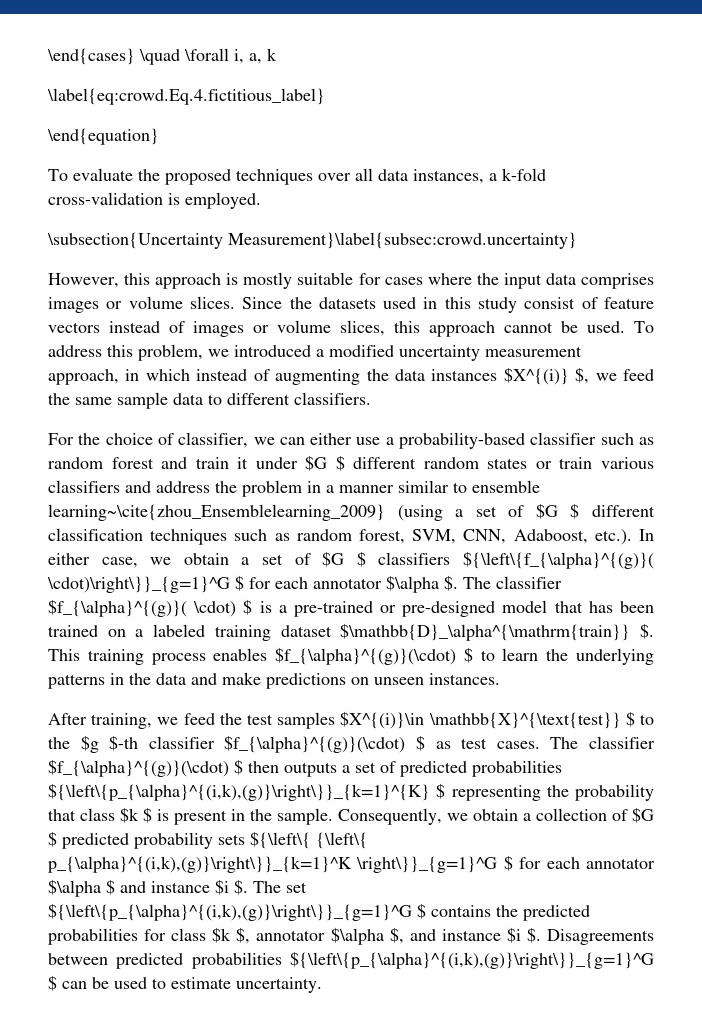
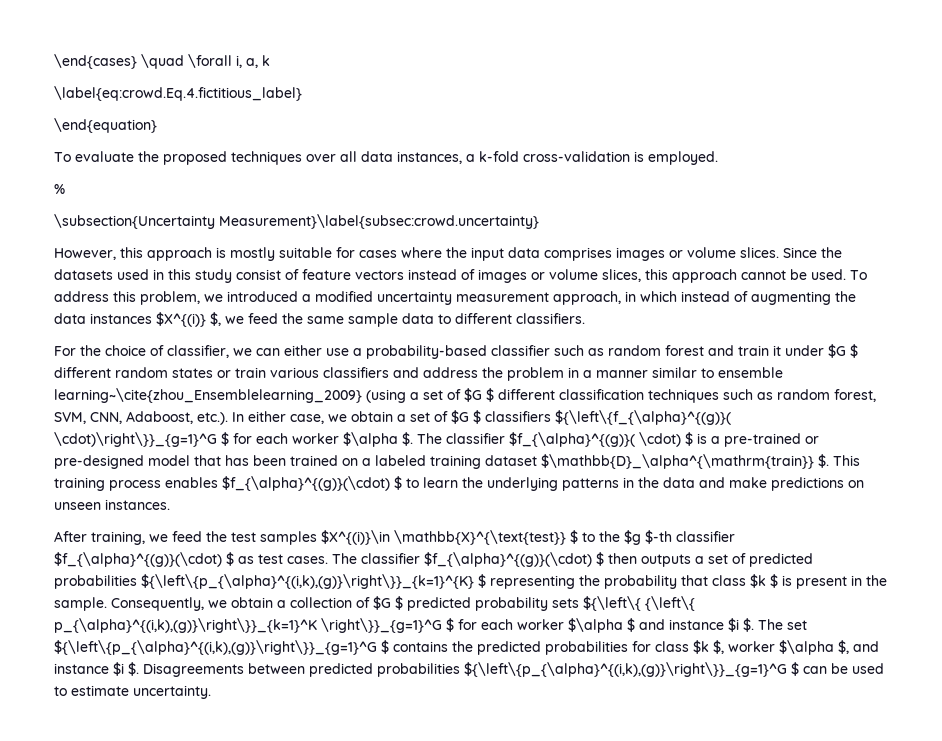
(261, 200) none -> [54,184,65,194] // %
[313,578,382,589] annotator -> [292,433,339,444] worker
[585,858,655,869] annotator -> [517,619,564,630] worker
[256,930,326,941] annotator -> [728,641,775,652] worker

